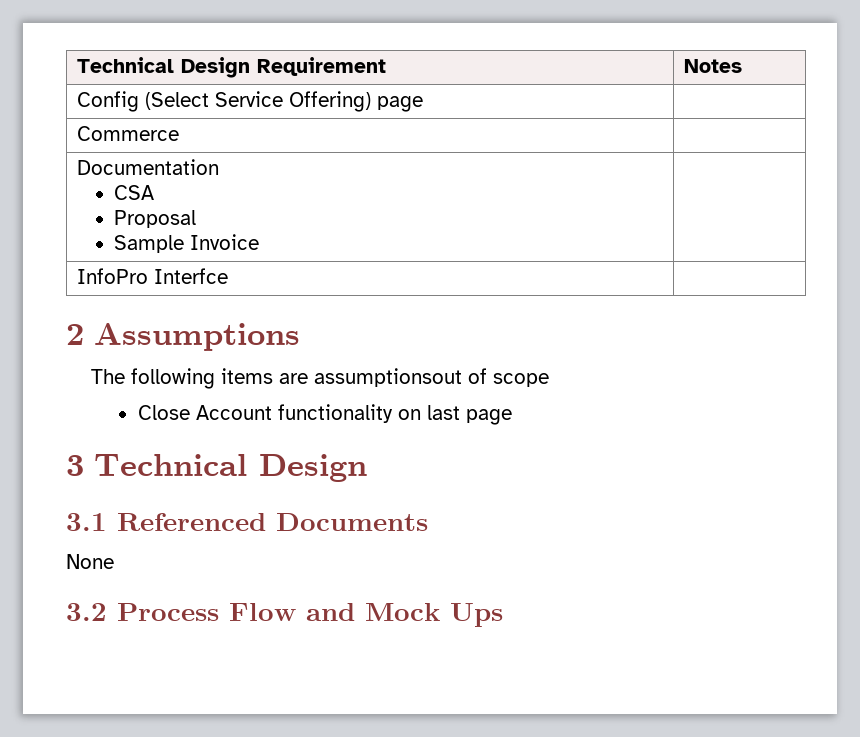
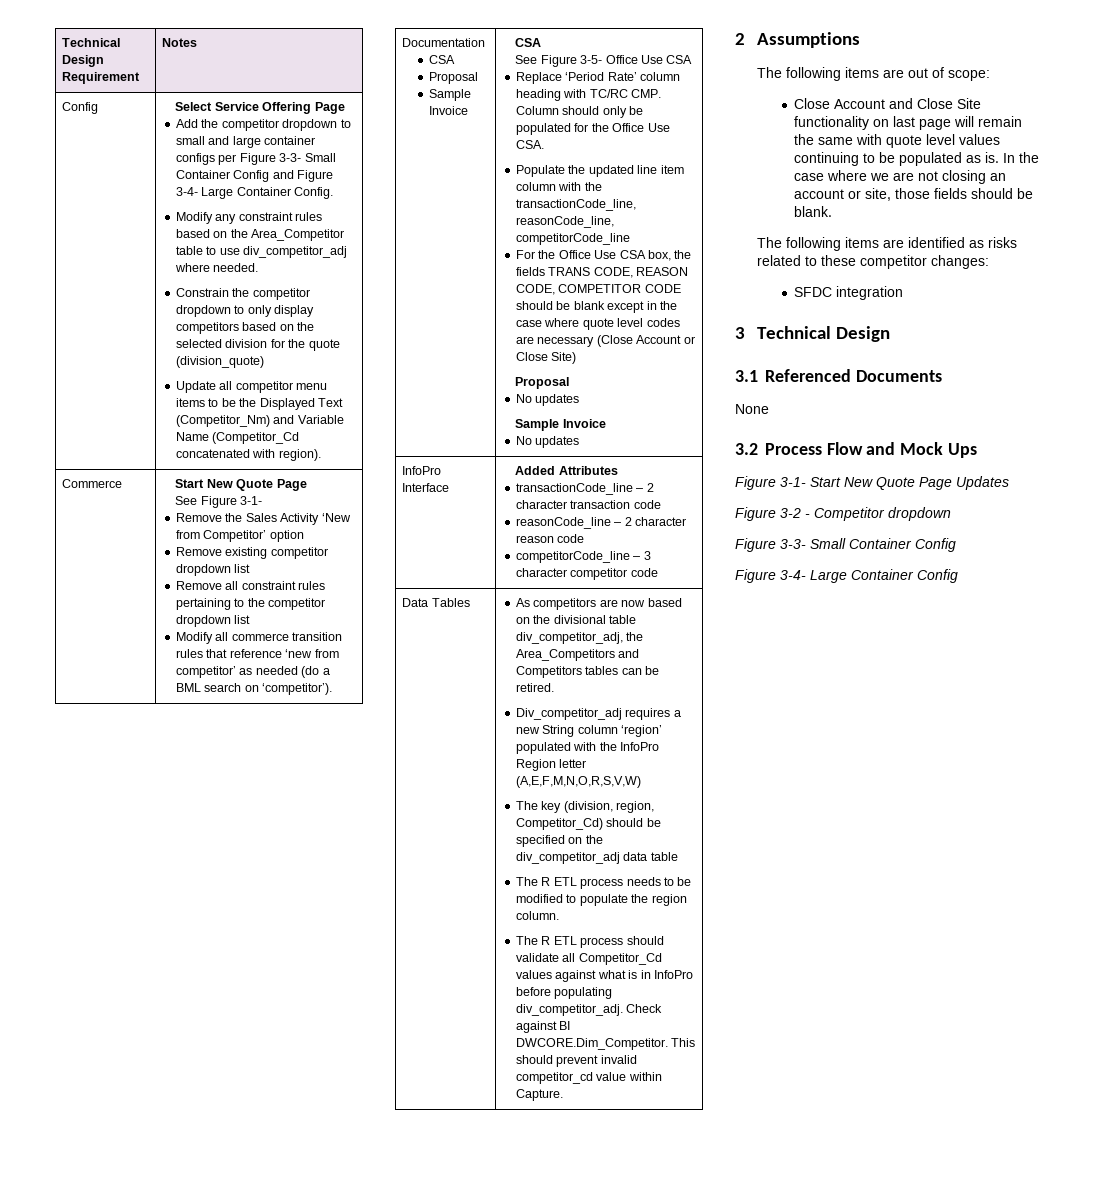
[144,91,423,112] [76,126,179,141] (Select Service Offering) page | // Commerce | -> [175,102,345,114] [176,119,351,131] [176,136,316,148] [176,153,336,165] [176,170,334,182] [176,187,334,199] [176,212,323,224] [176,229,345,241] [176,246,348,258] [175,263,259,272] [176,288,310,300] [176,305,315,317] [176,322,315,334] [176,339,340,351] [176,356,265,368] [176,381,328,393] [176,398,343,410] [176,415,344,427] [176,432,300,444] [176,449,321,461] [62,479,123,488] [175,479,307,491] [175,496,263,508] [176,513,351,525] [176,530,304,542] [176,547,328,559] [176,564,251,576] [176,581,326,590] [176,598,326,610] [176,615,251,627] [176,632,343,644] [176,649,339,658] [176,666,330,678] [176,683,333,695] | Select Service Offering Page // Add the competitor dropdown to small and large container configs per Figure 3-3- Small Container Config and Figure 3-4- Large Container Config. // Modify any constraint rules based on the Area_Competitor table to use div_competitor_adj where needed. // Constrain the competitor dropdown to only display competitors based on the selected division for the quote (division_quote) // Update all competitor menu items to be the Displayed Text (Competitor_Nm) and Variable Name (Competitor_Cd concatenated with region). // Commerce | Start New Quote Page // See Figure 3-1- // Remove the Sales Activity ‘New from Competitor’ option // Remove existing competitor dropdown list // Remove all constraint rules pertaining to the competitor dropdown list // Modify all commerce transition rules that reference ‘new from competitor’ as needed (do a BML search on ‘competitor’).
[76,268,228,284] // InfoPro Interfce | -> [515,38,542,47] [515,55,693,67] [516,72,681,84] [516,89,662,101] [516,106,644,118] [516,123,670,135] [516,140,545,149] [516,165,684,177] [516,182,602,191] [516,199,637,211] [516,216,615,228] [516,233,631,245] [516,250,692,261] [516,267,689,278] [516,284,681,295] [516,301,677,313] [516,318,680,330] [516,335,695,347] [516,352,577,364] [515,377,570,389] [516,394,580,406] [515,419,606,431] [516,436,580,448] [402,466,442,475] [402,483,450,492] [515,466,618,475] [516,483,654,495] [516,500,661,509] [516,517,687,529] [516,534,585,543] [516,551,651,563] [516,568,658,580] [402,598,470,607] [516,598,682,610] [516,615,637,624] [516,632,644,644] [516,649,640,661] [516,666,660,678] [516,683,555,692] [516,708,681,720] [516,725,663,737] [516,742,660,754] [516,759,587,771] [516,776,642,788] [516,801,655,813] [516,818,661,830] [516,835,603,847] [516,852,678,864] [516,877,692,889] [516,894,687,906] [516,911,560,920] [516,936,664,948] [516,953,662,965] [516,970,693,982] [516,987,613,999] [516,1004,663,1016] [516,1021,571,1033] [516,1038,696,1050] [516,1055,637,1067] [516,1072,662,1084] [516,1089,564,1101] CSA // See Figure 3-5- Office Use CSA // Replace ‘Period Rate’ column heading with TC/RC CMP. Column should only be populated for the Office Use CSA. // Populate the updated line item column with the transactionCode_line, reasonCode_line, competitorCode_line // For the Office Use CSA box, the fields TRANS CODE, REASON CODE, COMPETITOR CODE should be blank except in the case where quote level codes are necessary (Close Account or Close Site) // Proposal // No updates // Sample Invoice // No updates // InfoPro Interface | Added Attributes // transactionCode_line – 2 character transaction code // reasonCode_line – 2 character reason code // competitorCode_line – 3 character competitor code // Data Tables | As competitors are now based on the divisional table div_competitor_adj, the Area_Competitors and Competitors tables can be retired. // Div_competitor_adj requires a new String column ‘region’ populated with the InfoPro Region letter (A,E,F,M,N,O,R,S,V,W) // The key (division, region, Competitor_Cd) should be specified on the div_competitor_adj data table // The R ETL process needs to be modified to populate the region column. // The R ETL process should validate all Competitor_Cd values against what is in InfoPro before populating div_competitor_adj. Check against BI DWCORE.Dim_Competitor. This should prevent invalid competitor_cd value within Capture.
[313,368,549,387] assumptionsout of scope -> [908,67,991,81] out of scope:
(272, 412) none -> [889,98,982,109] and Close Site
(512, 417) none -> [954,116,1023,127] [794,134,1001,148] [794,152,1040,166] [794,170,1007,184] [794,188,1034,201] [794,206,833,217] [757,237,1018,251] [757,255,990,269] [794,286,904,300] will remain the same with quote level values continuing to be populated as is. In the case where we are not closing an account or site, those fields should be blank. // The following items are identified as risks related to these competitor changes: // SFDC integration
(504, 615) none -> [735,476,1009,490] [735,507,951,521] [735,538,956,552] [735,569,958,583] // Figure 3-1- Start New Quote Page Updates // Figure 3-2 - Competitor dropdown // Figure 3-3- Small Container Config // Figure 3-4- Large Container Config

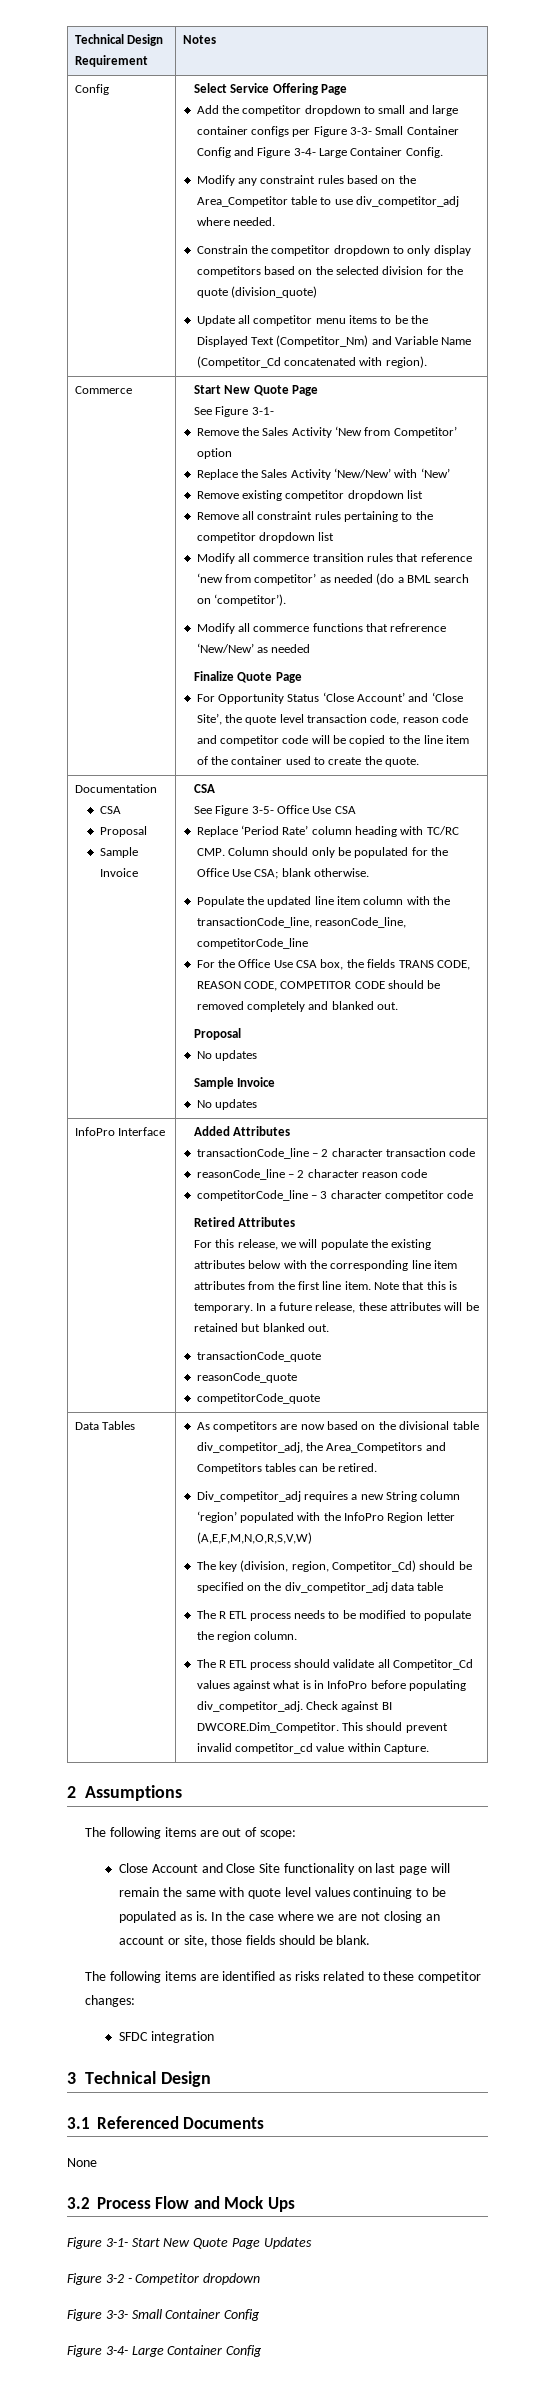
(304, 536) none -> [196,468,450,480] // Replace the Sales Activity ‘New/New’ with ‘New’
(333, 689) none -> [196,623,447,634] [196,643,311,653] [193,671,302,683] [196,692,463,704] [196,713,469,725] [196,735,469,746] [196,756,420,767] // Modify all commerce functions that refrerence ‘New/New’ as needed // Finalize Quote Page // For Opportunity Status ‘Close Account’ and ‘Close Site’, the quote level transaction code, reason code and competitor code will be copied to the line item of the container used to create the quote.
[516,140,545,149] CSA. -> [254,868,370,879] CSA; blank otherwise.
[573,301,677,313] [516,318,680,330] [516,335,695,347] [516,352,577,364] blank except in the case where quote level codes are necessary (Close Account or Close Site) -> [196,1001,399,1012] removed completely and blanked out.
(658, 572) none -> [193,1217,296,1227] [193,1239,432,1250] [193,1260,458,1271] [193,1281,458,1290] [193,1302,479,1313] [193,1323,329,1332] [196,1351,321,1362] [196,1372,297,1383] [196,1393,320,1404] // Retired Attributes // For this release, we will populate the existing attributes below with the corresponding line item attributes from the first line item. Note that this is temporary. In a future release, these attributes will be retained but blanked out. // transactionCode_quote // reasonCode_quote // competitorCode_quote

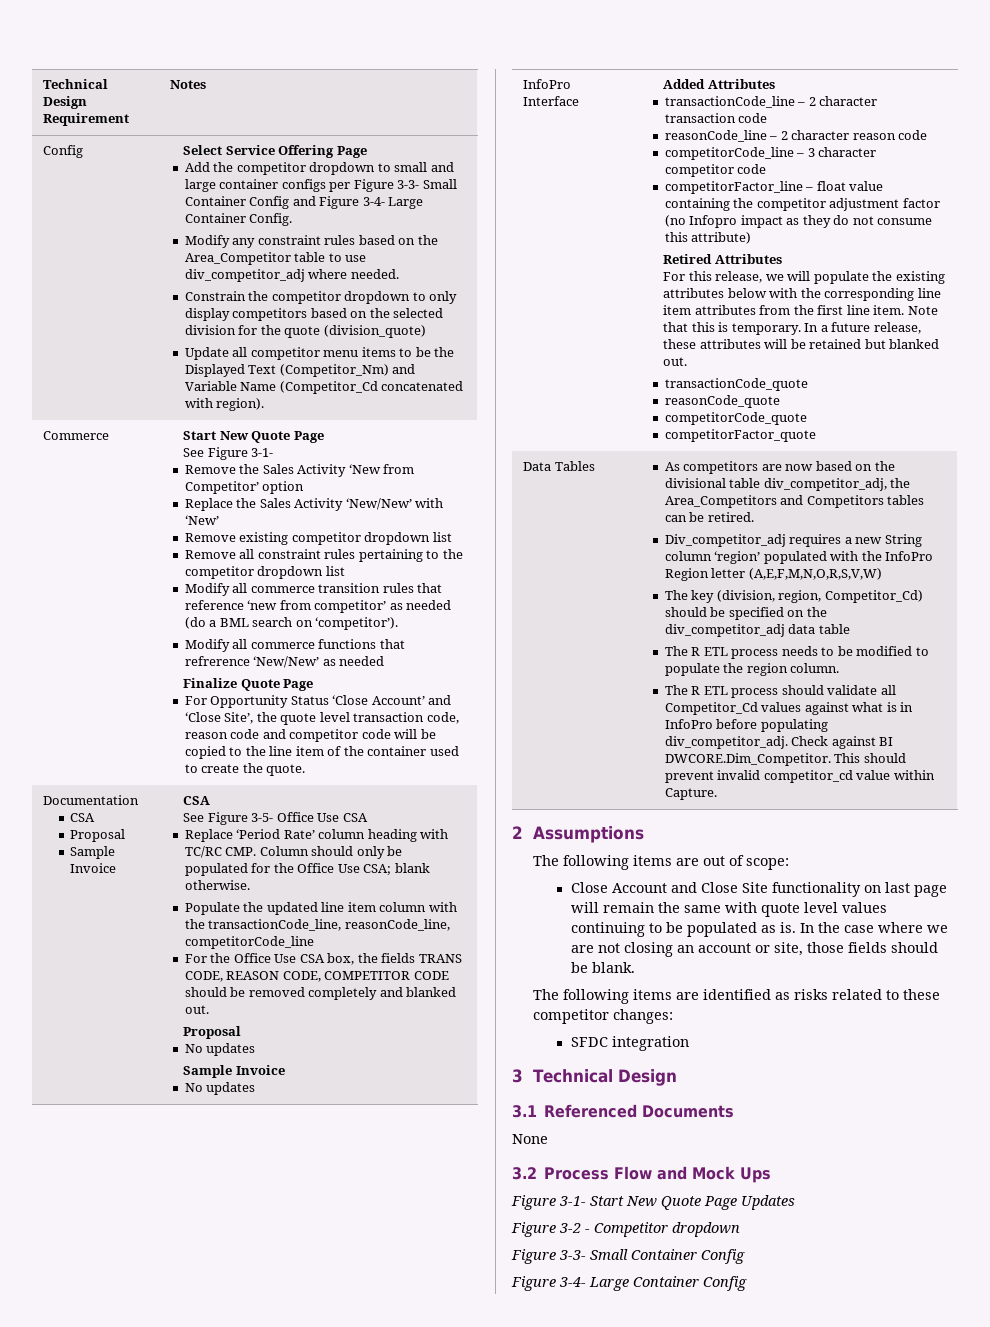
(474, 1194) none -> [664,181,884,194] [664,198,940,211] [664,215,933,228] [664,232,752,244] // competitorFactor_line – float value containing the competitor adjustment factor (no Infopro impact as they do not consume this attribute)
(320, 1398) none -> [664,429,816,442] // competitorFactor_quote

